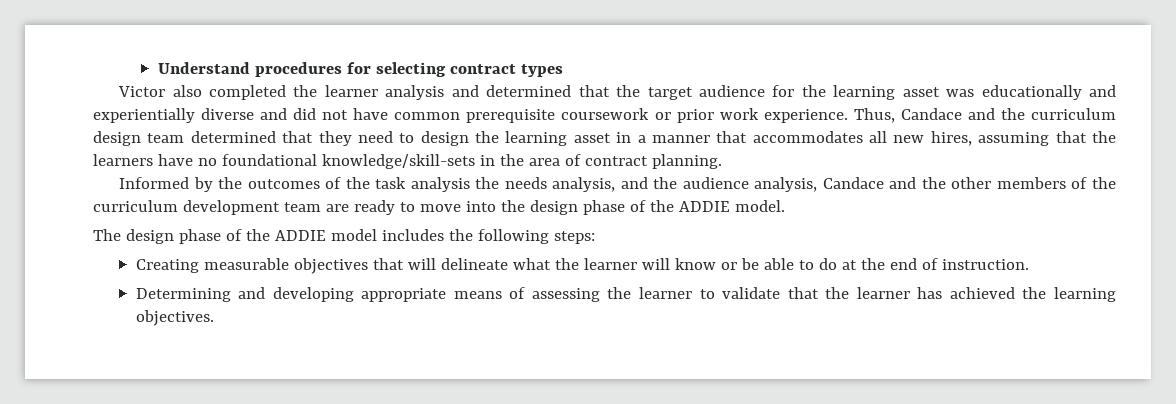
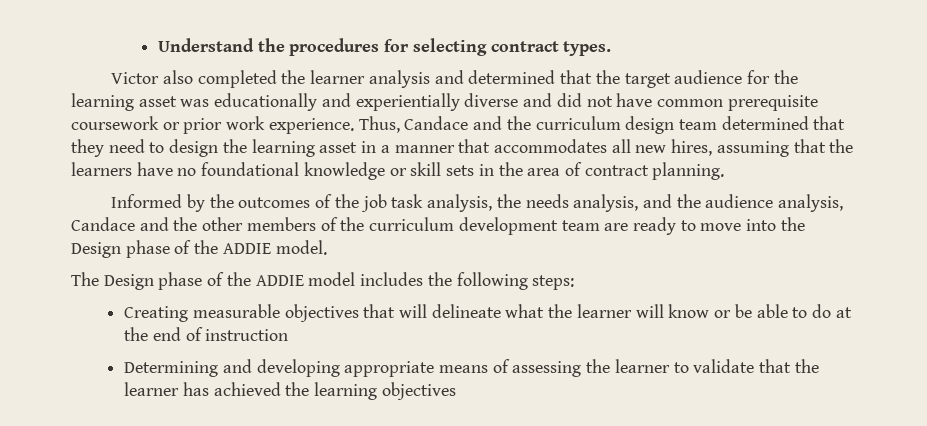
(250, 68) none -> [257,38,285,52] the
[520,64,563,77] types -> [563,41,612,56] types.
[321,154,475,169] knowledge/skill-sets -> [303,162,475,180] knowledge or skill sets
[375,177,470,192] task analysis -> [360,194,493,212] job task analysis,
[529,200,578,215] design -> [71,242,121,258] Design
[125,229,174,244] design -> [103,274,154,290] Design
[941,259,1029,270] instruction. -> [205,329,289,341] instruction
[135,310,214,326] objectives. -> [381,382,456,400] objectives

